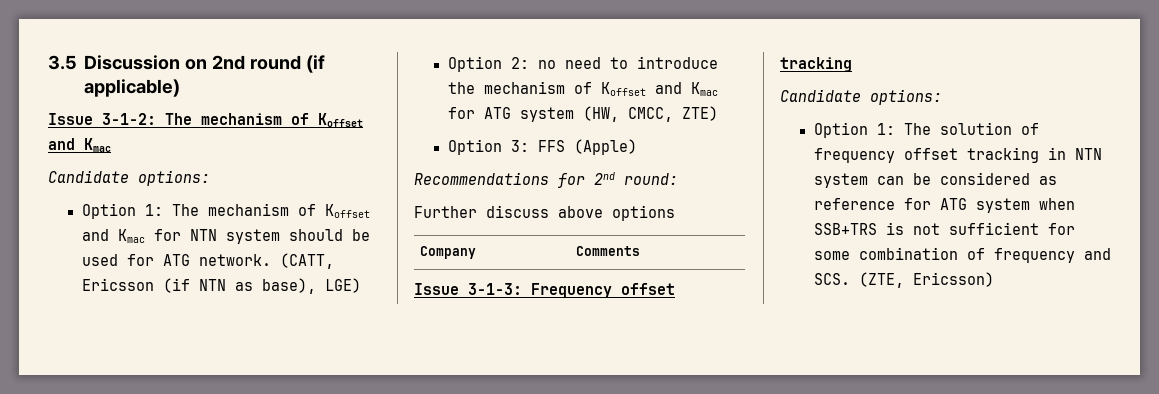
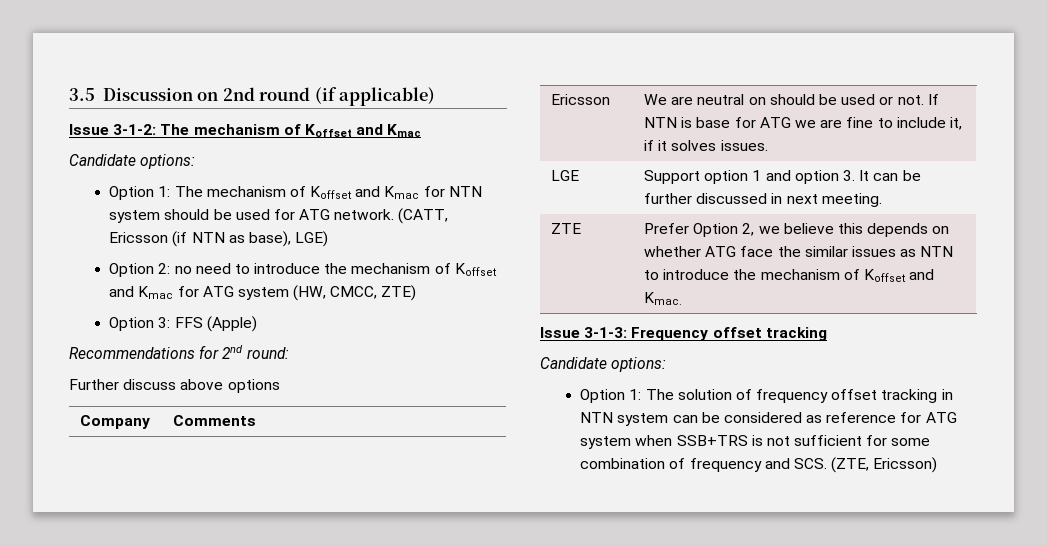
(641, 251) none -> [551,94,611,105] [644,94,939,105] [644,117,962,130] [644,140,768,151] [551,170,580,181] [644,170,921,184] [644,193,882,207] [551,223,582,234] [644,223,950,237] [644,246,954,257] [644,269,935,282] [644,292,683,305] // Ericsson | We are neutral on should be used or not. If NTN is base for ATG we are fine to include it, if it solves issues. // LGE | Support option 1 and option 3. It can be further discussed in next meeting. // ZTE | Prefer Option 2, we believe this depends on whether ATG face the similar issues as NTN to introduce the mechanism of Koffset and Kmac.

